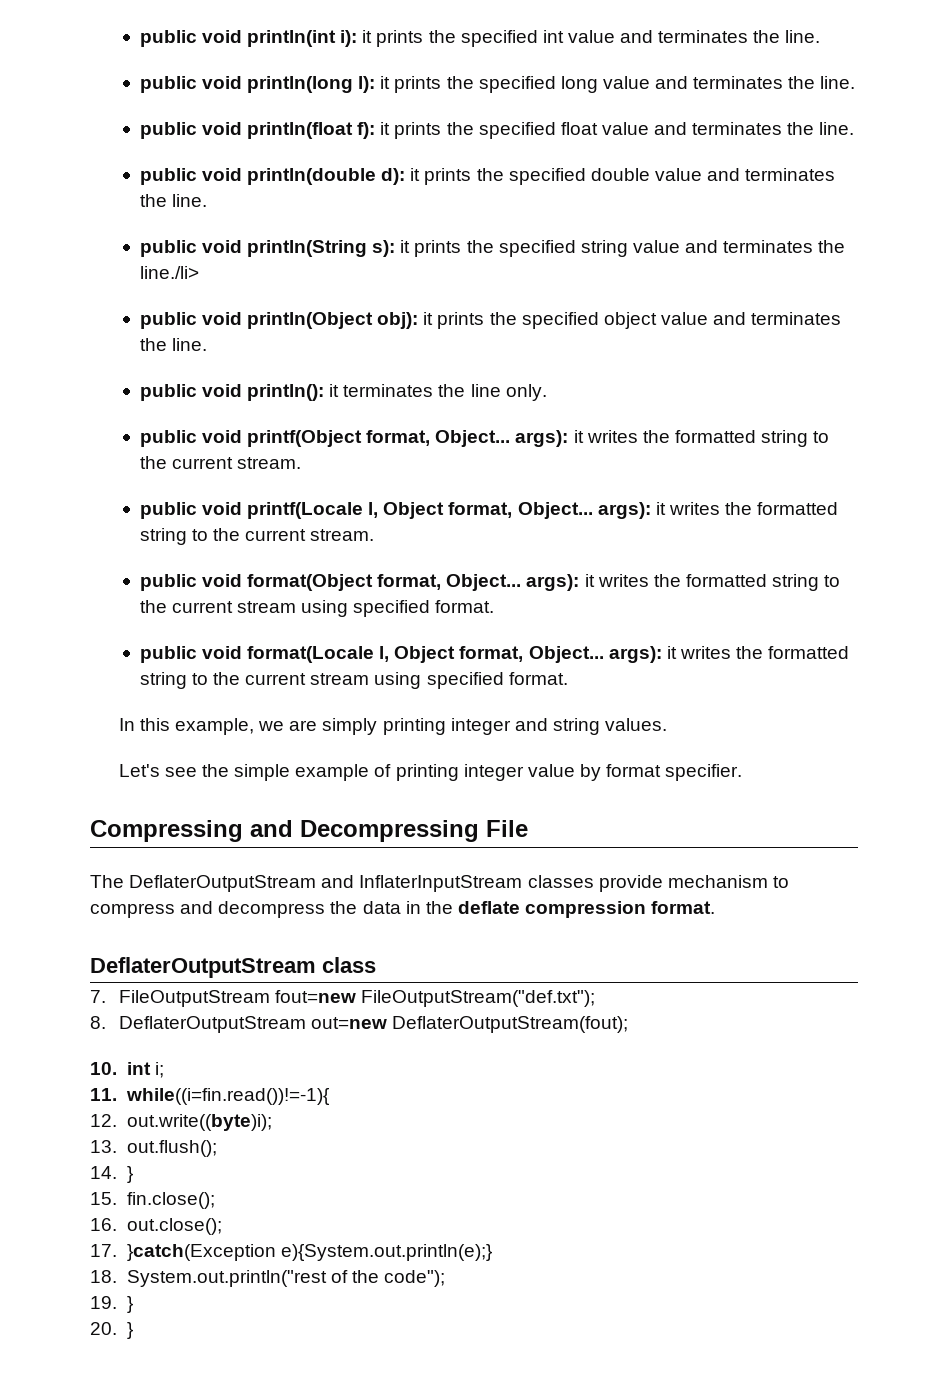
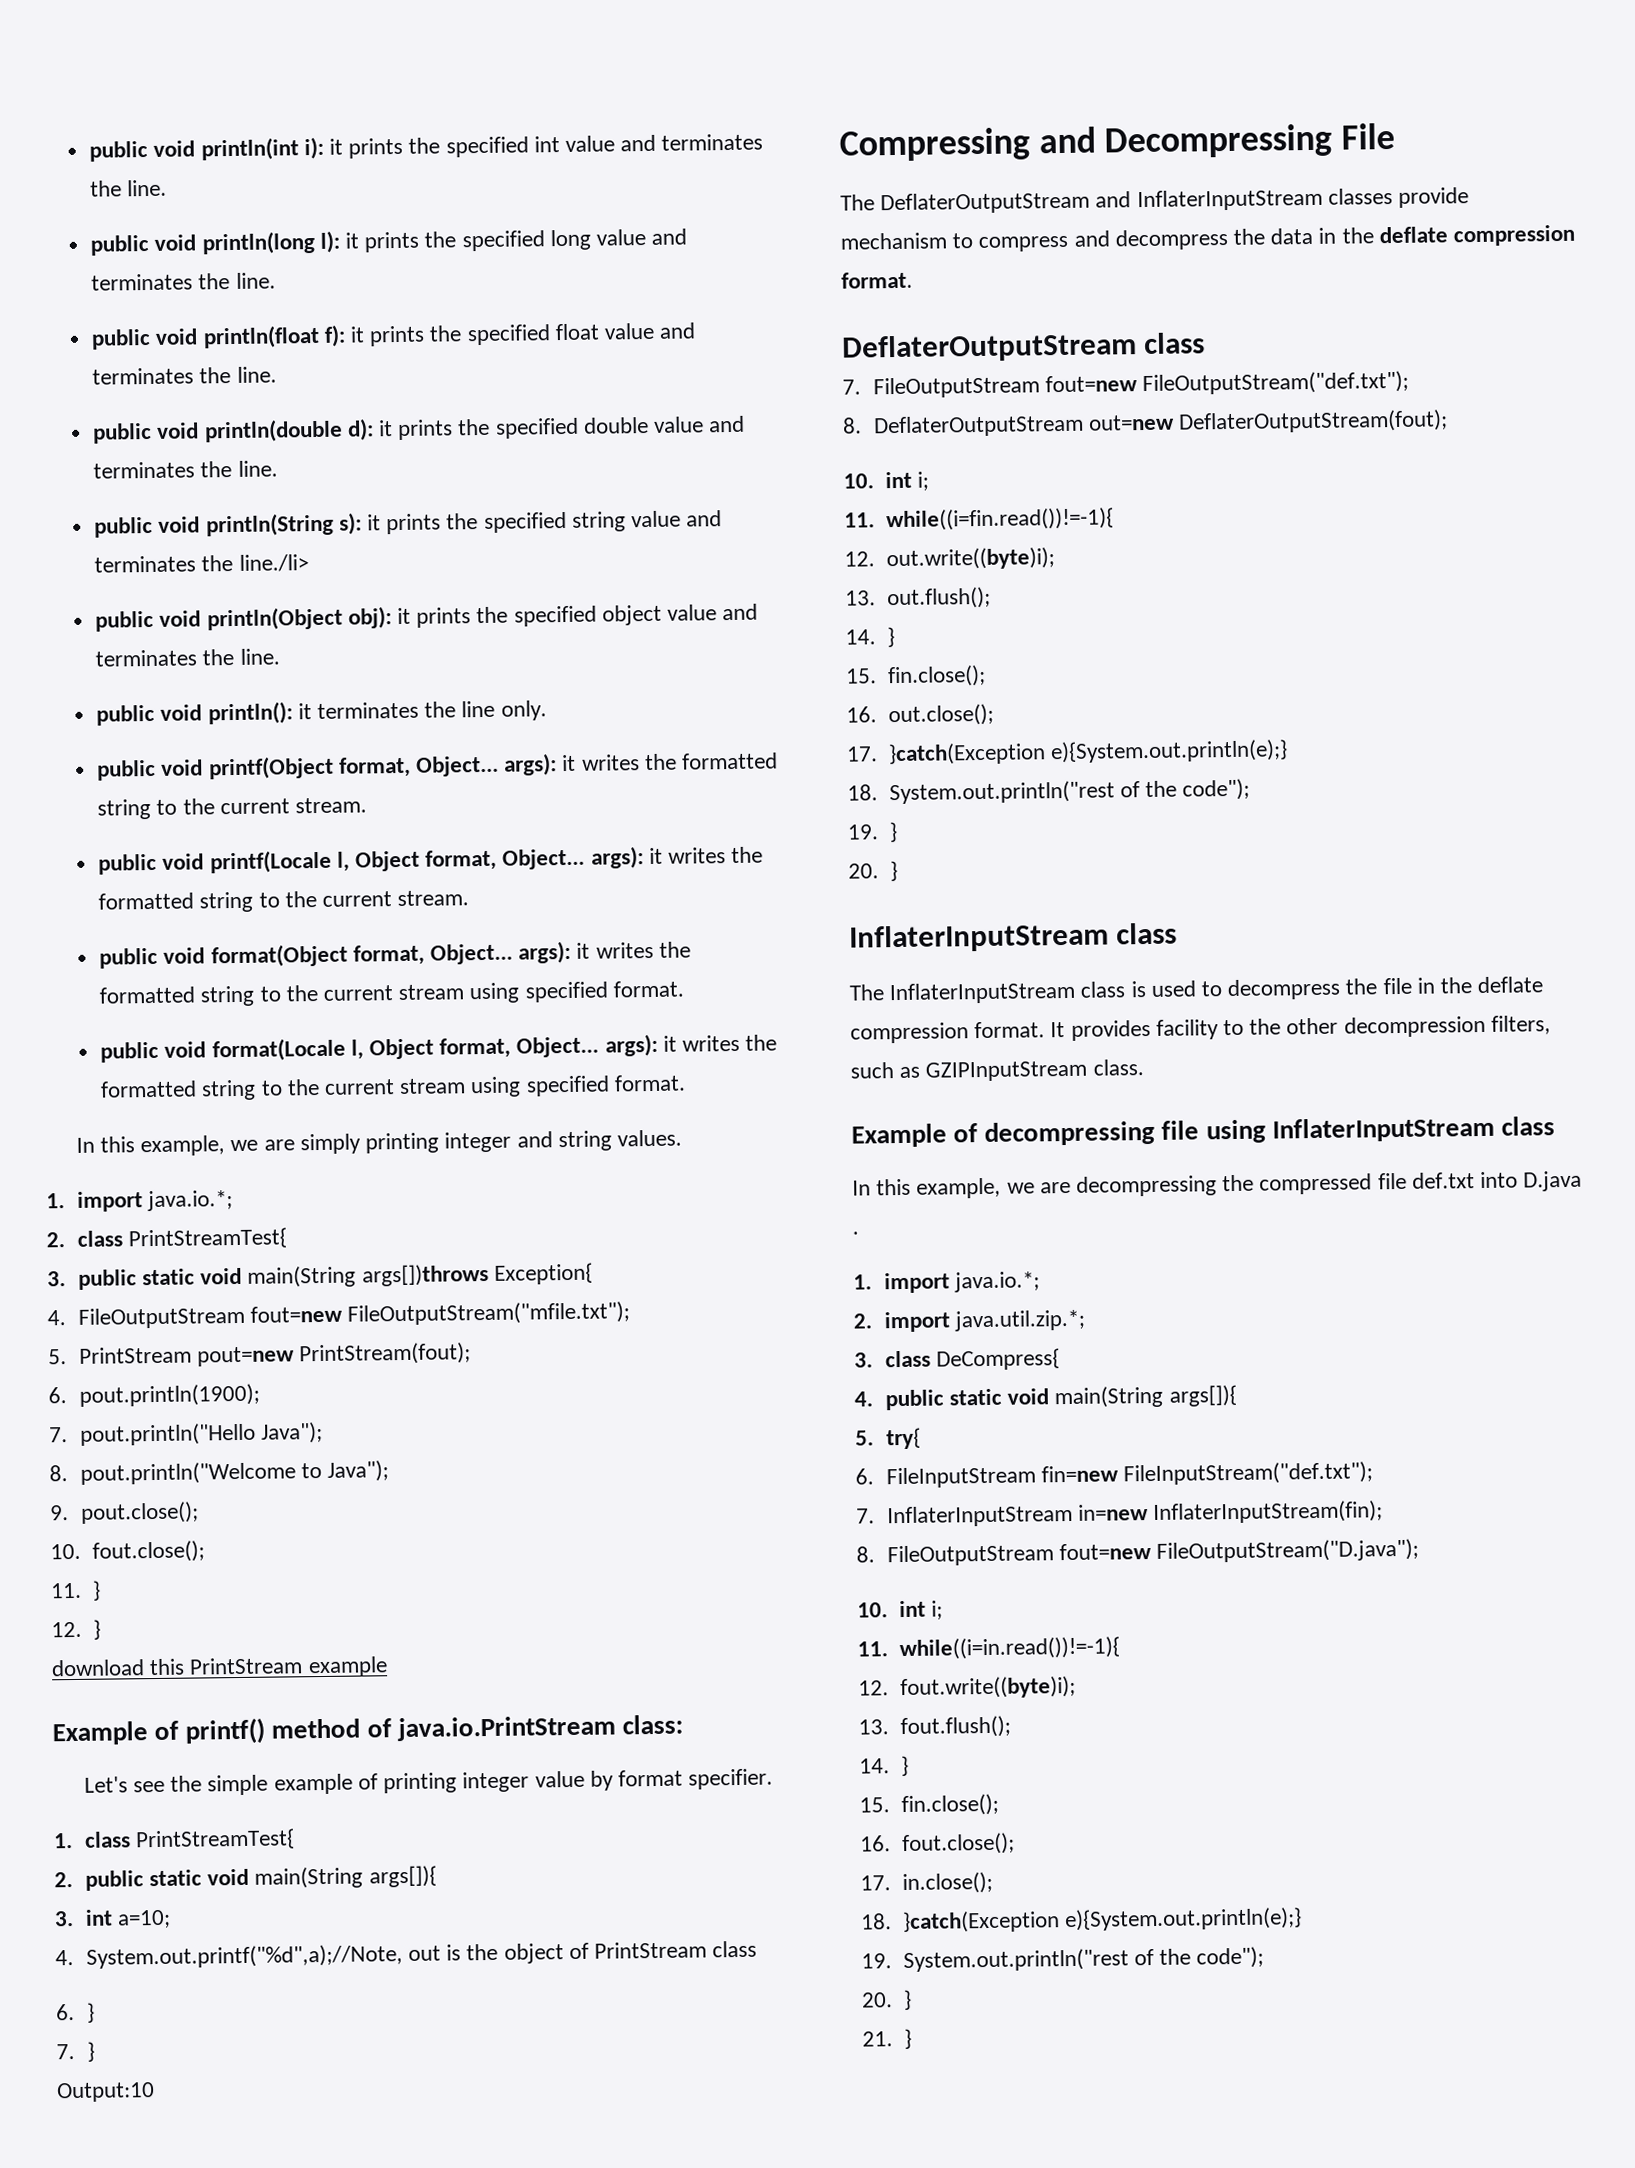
(668, 724) none -> [46,1190,234,1212] [46,1227,288,1250] [47,1262,593,1290] [47,1301,631,1329] [48,1342,472,1367] [48,1383,260,1407] [49,1421,324,1446] [49,1460,390,1485] [50,1501,199,1524] [50,1540,205,1563] [50,1580,101,1601] [51,1619,101,1640] [51,1656,388,1678] [52,1714,683,1746] // 1. import java.io.*; // 2. class PrintStreamTest{ // 3. public static void main(String args[])throws Exception{ // 4. FileOutputStream fout=new FileOutputStream("mfile.txt"); // 5. PrintStream pout=new PrintStream(fout); // 6. pout.println(1900); // 7. pout.println("Hello Java"); // 8. pout.println("Welcome to Java"); // 9. pout.close(); // 10. fout.close(); // 11. } // 12. } // download this PrintStream example // Example of printf() method of java.io.PrintStream class:
(743, 772) none -> [53,1828,296,1851] [54,1865,437,1891] [54,1909,172,1929] [55,1940,758,1969] [56,2002,95,2023] [56,2041,95,2062] [56,2082,155,2103] // 1. class PrintStreamTest{ // 2. public static void main(String args[]){ // 3. int a=10; // 4. System.out.printf("%d",a);//Note, out is the object of PrintStream class // 6. } // 7. } // Output:10
(133, 1330) none -> [849,922,1178,953] [849,976,1544,1005] [850,1015,1551,1044] [850,1059,1144,1082] [851,1116,1555,1148] [852,1170,1583,1199] [852,1231,859,1235] [853,1271,1041,1294] [853,1309,1086,1333] [854,1348,1061,1371] [854,1384,1237,1411] [855,1427,921,1450] [855,1461,1374,1489] [856,1500,1384,1528] [856,1538,1420,1567] [857,1600,943,1620] [857,1636,1120,1661] [858,1675,1076,1700] [858,1715,1011,1739] [859,1755,909,1777] [859,1793,999,1817] [860,1832,1015,1856] [860,1871,993,1895] [860,1907,1302,1934] [861,1946,1265,1973] [861,1989,912,2011] [862,2028,912,2050] // InflaterInputStream class // The InflaterInputStream class is used to decompress the file in the deflate compression format. It provides facility to the other decompression filters, such as GZIPInputStream class. // Example of decompressing file using InflaterInputStream class // In this example, we are decompressing the compressed file def.txt into D.java . // 1. import java.io.*; // 2. import java.util.zip.*; // 3. class DeCompress{ // 4. public static void main(String args[]){ // 5. try{ // 6. FileInputStream fin=new FileInputStream("def.txt"); // 7. InflaterInputStream in=new InflaterInputStream(fin); // 8. FileOutputStream fout=new FileOutputStream("D.java"); // 10. int i; // 11. while((i=in.read())!=-1){ // 12. fout.write((byte)i); // 13. fout.flush(); // 14. } // 15. fin.close(); // 16. fout.close(); // 17. in.close(); // 18. }catch(Exception e){System.out.println(e);} // 19. System.out.println("rest of the code"); // 20. } // 21. }

